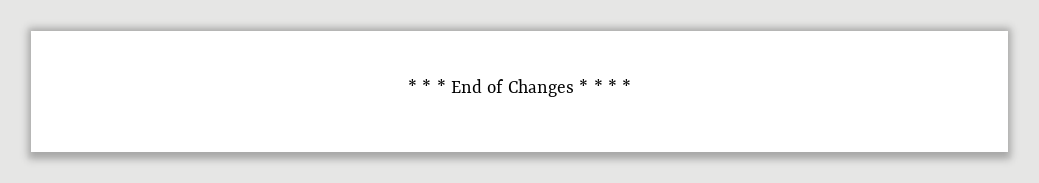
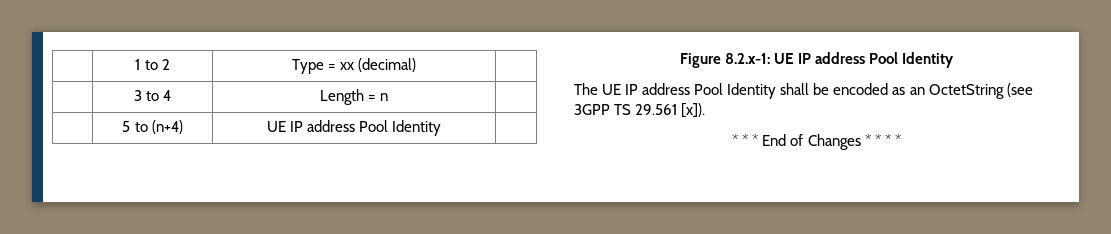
(407, 86) none -> [135,59,170,70] [291,58,417,74] [133,90,172,101] [319,89,389,105] [122,120,183,134] [266,120,442,136] [679,52,955,68] [574,83,1033,99] [574,103,706,118] | 1 to 2 | Type = xx (decimal) | // | 3 to 4 | Length = n | // | 5 to (n+4) | UE IP address Pool Identity | // Figure 8.2.x-1: UE IP address Pool Identity // The UE IP address Pool Identity shall be encoded as an OctetString (see 3GPP TS 29.561 [x]). //

